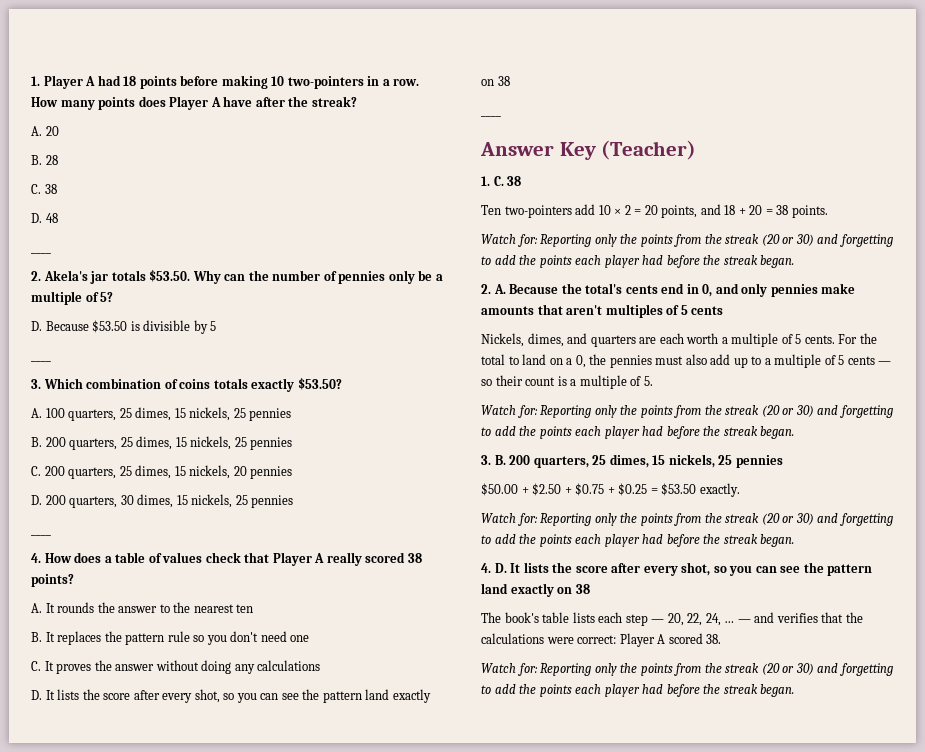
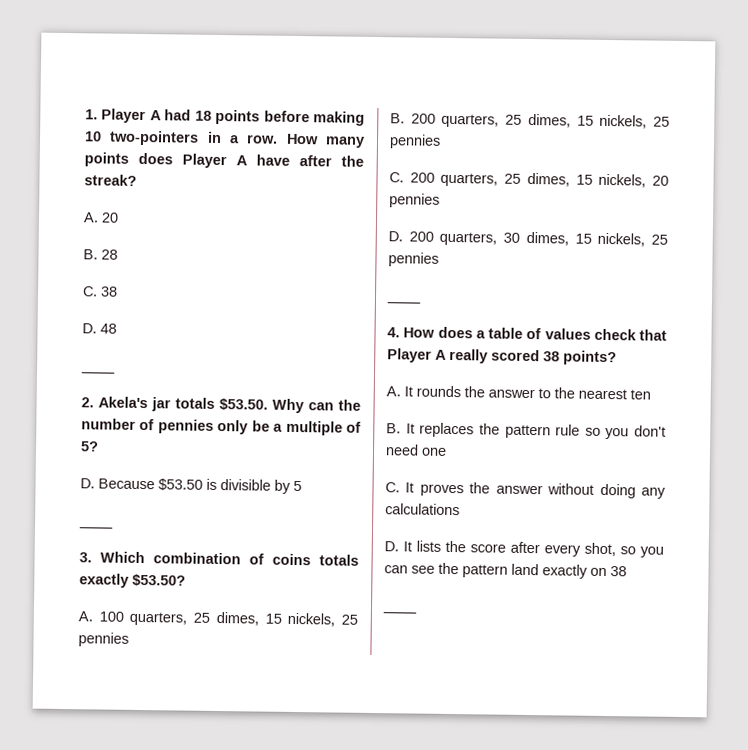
[480,140,697,160] [481,176,522,186] [481,204,828,218] [481,234,893,247] [481,255,795,268] [481,283,856,297] [481,304,724,318] [481,333,877,347] [481,354,892,368] [481,375,653,389] [481,405,893,418] [481,426,795,439] [481,454,783,468] [481,483,740,497] [481,513,893,526] [481,534,795,547] [481,562,873,576] [481,583,590,597] [481,612,863,626] [481,633,722,647] [481,663,893,676] [481,684,795,697] // Answer Key (Teacher) // 1. C. 38 // Ten two-pointers add 10 × 2 = 20 points, and 18 + 20 = 38 points. // Watch for: Reporting only the points from the streak (20 or 30) and forgetting to add the points each player had before the streak began. // 2. A. Because the total's cents end in 0, and only pennies make amounts that aren't multiples of 5 cents // Nickels, dimes, and quarters are each worth a multiple of 5 cents. For the total to land on a 0, the pennies must also add up to a multiple of 5 cents — so their count is a multiple of 5. // Watch for: Reporting only the points from the streak (20 or 30) and forgetting to add the points each player had before the streak began. // 3. B. 200 quarters, 25 dimes, 15 nickels, 25 pennies // $50.00 + $2.50 + $0.75 + $0.25 = $53.50 exactly. // Watch for: Reporting only the points from the streak (20 or 30) and forgetting to add the points each player had before the streak began. // 4. D. It lists the score after every shot, so you can see the pattern land exactly on 38 // The book's table lists each step — 20, 22, 24, … — and verifies that the calculations were correct: Player A scored 38. // Watch for: Reporting only the points from the streak (20 or 30) and forgetting to add the points each player had before the streak began. -> (417, 612) none

